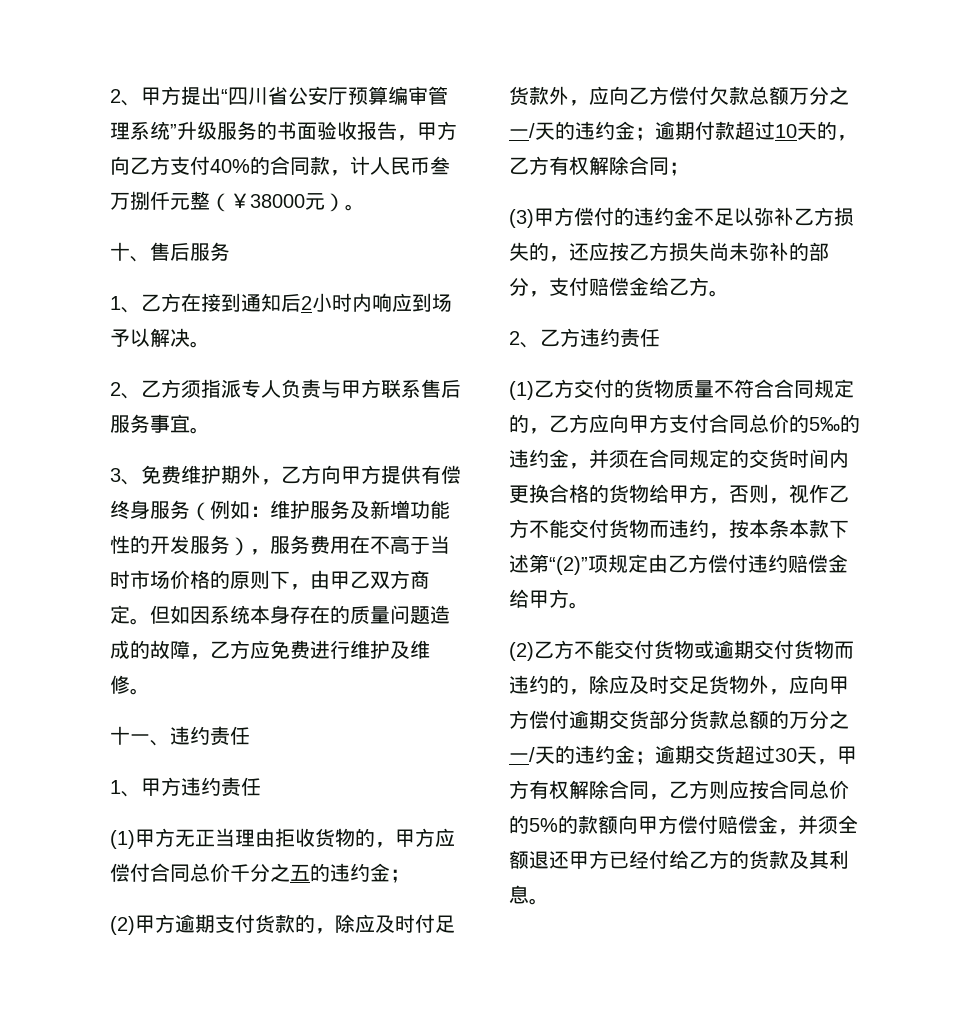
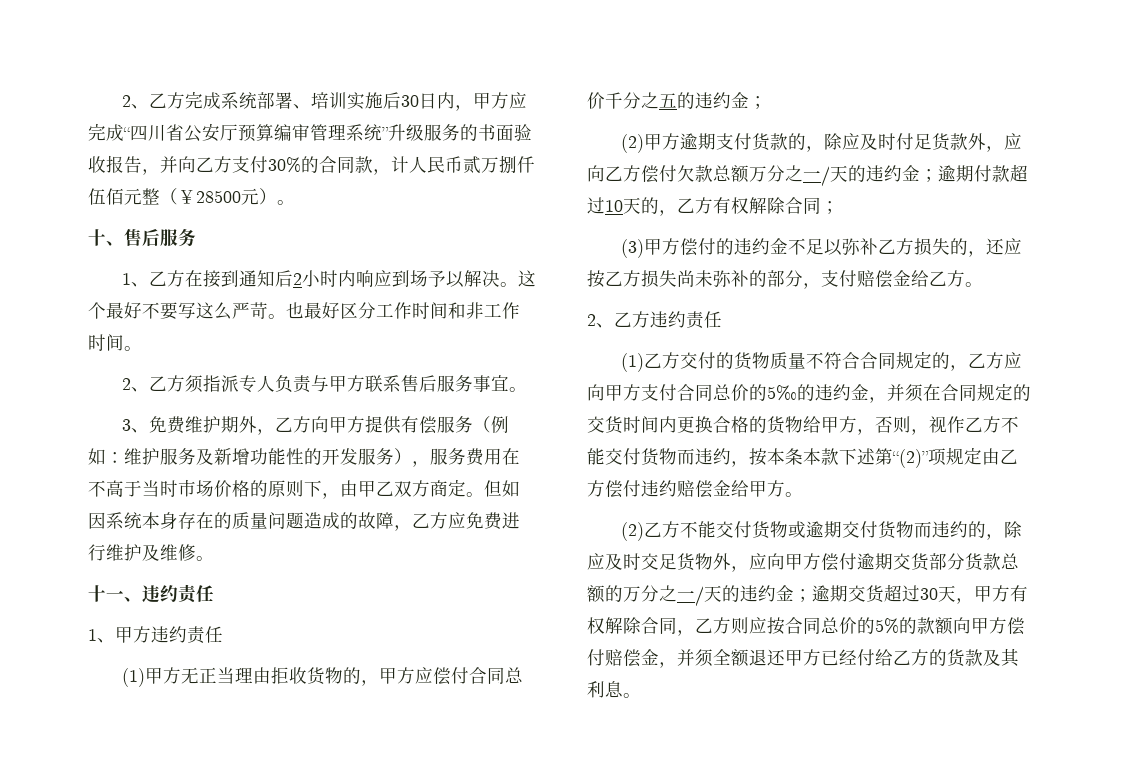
[110,86,221,106] 2、甲方提出 -> [121,91,527,111] [88,123,124,141] 2、乙方完成系统部署、培训实施后30日内，甲方应完成
[417,121,457,140] 甲方 -> [160,156,178,173] 并
[210,159,250,173] 40% -> [268,157,301,173] 30%
[430,156,450,175] [110,191,170,210] 叁万捌仟 -> [463,155,535,174] [88,188,124,205] 贰万捌仟伍佰
[250,194,305,208] 38000 -> [196,190,241,203] 28500
(210, 344) none -> [517,270,536,287] [88,302,520,320] [88,334,142,351] 这个最好不要写这么严苛。也最好区分工作时间和非工作时间。
[110,500,150,519] 终身 -> (437, 425) none

